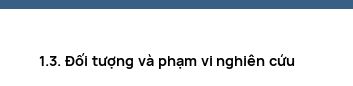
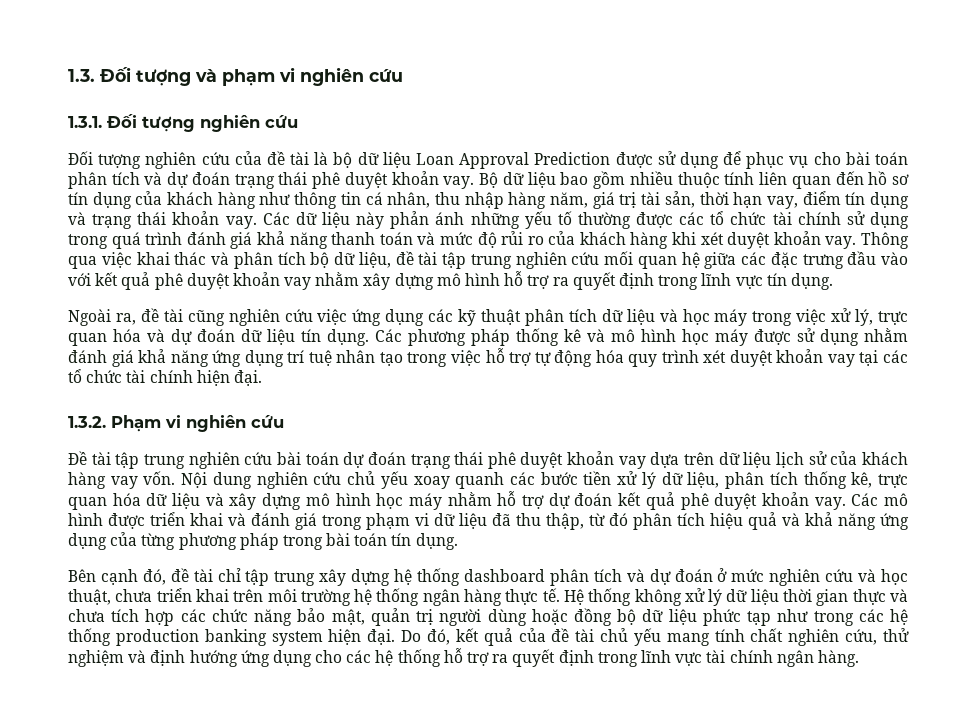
(296, 60) none -> [68,114,298,132] [68,151,908,169] [68,171,910,189] [68,191,909,209] [68,211,909,229] [68,231,909,249] [68,251,908,269] [68,271,833,290] [68,308,908,326] [68,328,908,346] [68,348,908,367] [68,369,262,386] [68,415,284,432] [68,451,909,469] [68,471,909,489] [68,491,908,510] [68,512,909,530] [68,532,458,550] [68,568,909,586] [68,588,909,606] [68,608,909,626] [68,628,910,646] [68,648,859,667] // 1.3.1. Đối tượng nghiên cứu // Đối tượng nghiên cứu của đề tài là bộ dữ liệu Loan Approval Prediction được sử dụng để phục vụ cho bài toán phân tích và dự đoán trạng thái phê duyệt khoản vay. Bộ dữ liệu bao gồm nhiều thuộc tính liên quan đến hồ sơ tín dụng của khách hàng như thông tin cá nhân, thu nhập hàng năm, giá trị tài sản, thời hạn vay, điểm tín dụng và trạng thái khoản vay. Các dữ liệu này phản ánh những yếu tố thường được các tổ chức tài chính sử dụng trong quá trình đánh giá khả năng thanh toán và mức độ rủi ro của khách hàng khi xét duyệt khoản vay. Thông qua việc khai thác và phân tích bộ dữ liệu, đề tài tập trung nghiên cứu mối quan hệ giữa các đặc trưng đầu vào với kết quả phê duyệt khoản vay nhằm xây dựng mô hình hỗ trợ ra quyết định trong lĩnh vực tín dụng. // Ngoài ra, đề tài cũng nghiên cứu việc ứng dụng các kỹ thuật phân tích dữ liệu và học máy trong việc xử lý, trực quan hóa và dự đoán dữ liệu tín dụng. Các phương pháp thống kê và mô hình học máy được sử dụng nhằm đánh giá khả năng ứng dụng trí tuệ nhân tạo trong việc hỗ trợ tự động hóa quy trình xét duyệt khoản vay tại các tổ chức tài chính hiện đại. // 1.3.2. Phạm vi nghiên cứu // Đề tài tập trung nghiên cứu bài toán dự đoán trạng thái phê duyệt khoản vay dựa trên dữ liệu lịch sử của khách hàng vay vốn. Nội dung nghiên cứu chủ yếu xoay quanh các bước tiền xử lý dữ liệu, phân tích thống kê, trực quan hóa dữ liệu và xây dựng mô hình học máy nhằm hỗ trợ dự đoán kết quả phê duyệt khoản vay. Các mô hình được triển khai và đánh giá trong phạm vi dữ liệu đã thu thập, từ đó phân tích hiệu quả và khả năng ứng dụng của từng phương pháp trong bài toán tín dụng. // Bên cạnh đó, đề tài chỉ tập trung xây dựng hệ thống dashboard phân tích và dự đoán ở mức nghiên cứu và học thuật, chưa triển khai trên môi trường hệ thống ngân hàng thực tế. Hệ thống không xử lý dữ liệu thời gian thực và chưa tích hợp các chức năng bảo mật, quản trị người dùng hoặc đồng bộ dữ liệu phức tạp như trong các hệ thống production banking system hiện đại. Do đó, kết quả của đề tài chủ yếu mang tính chất nghiên cứu, thử nghiệm và định hướng ứng dụng cho các hệ thống hỗ trợ ra quyết định trong lĩnh vực tài chính ngân hàng.

